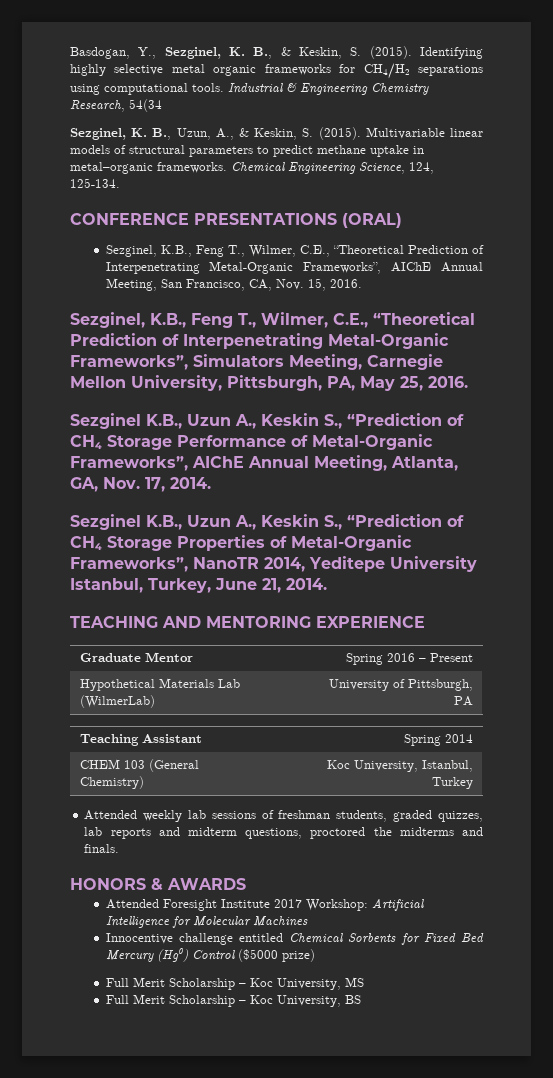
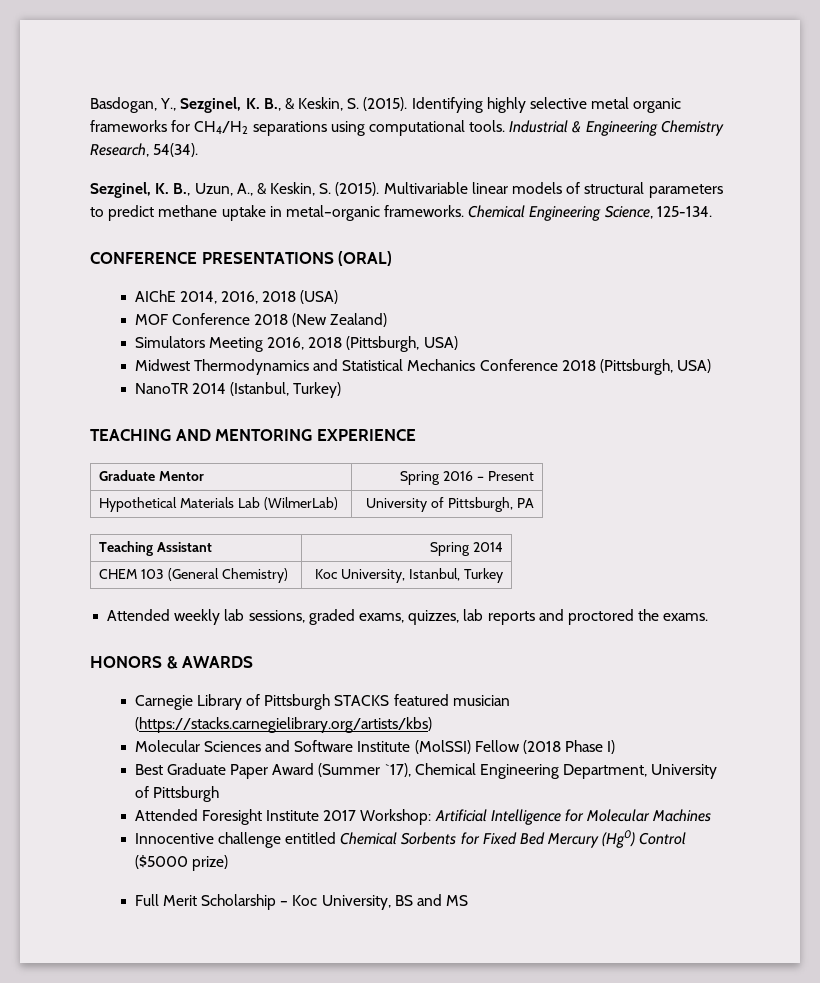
[129,99,162,112] 54(34 -> [153,143,199,157] 54(34).
[409,162,434,174] 124, -> (653, 212) none
[105,245,485,257] [105,261,483,274] [105,278,362,291] [70,312,475,328] [70,333,449,349] [70,354,443,370] [70,375,468,391] [70,413,464,429] [70,434,433,450] [70,455,458,471] [70,477,211,492] [70,514,464,530] [70,535,412,551] [70,556,477,572] [70,578,327,593] Sezginel, K.B., Feng T., Wilmer, C.E., “Theoretical Prediction of Interpenetrating Metal-Organic Frameworks”, AIChE Annual Meeting, San Francisco, CA, Nov. 15, 2016. // Sezginel, K.B., Feng T., Wilmer, C.E., “Theoretical Prediction of Interpenetrating Metal-Organic Frameworks”, Simulators Meeting, Carnegie Mellon University, Pittsburgh, PA, May 25, 2016. // Sezginel K.B., Uzun A., Keskin S., “Prediction of CH₄ Storage Performance of Metal-Organic Frameworks”, AIChE Annual Meeting, Atlanta, GA, Nov. 17, 2014. // Sezginel K.B., Uzun A., Keskin S., “Prediction of CH₄ Storage Properties of Metal-Organic Frameworks”, NanoTR 2014, Yeditepe University Istanbul, Turkey, June 21, 2014. -> [134,290,339,304] [134,313,388,327] [134,336,458,352] [134,359,712,375] [134,382,342,398] AIChE 2014, 2016, 2018 (USA) // MOF Conference 2018 (New Zealand) // Simulators Meeting 2016, 2018 (Pittsburgh, USA) // Midwest Thermodynamics and Statistical Mechanics Conference 2018 (Pittsburgh, USA) // NanoTR 2014 (Istanbul, Turkey)
[211,810,483,822] [84,827,483,839] [84,844,120,853] [70,878,246,890] sessions of freshman students, graded quizzes, lab reports and midterm questions, proctored the midterms and finals. // HONORS & AWARDS -> [248,609,709,625] [90,656,254,669] [134,694,510,710] [134,717,432,733] [134,740,616,754] [134,763,718,779] [134,786,219,802] sessions, graded exams, quizzes, lab reports and proctored the exams. // HONORS & AWARDS // Carnegie Library of Pittsburgh STACKS featured musician (https://stacks.carnegielibrary.org/artists/kbs) // Molecular Sciences and Software Institute (MolSSI) Fellow (2018 Phase I) // Best Graduate Paper Award (Summer `17), Chemical Engineering Department, University of Pittsburgh
(341, 984) none -> [394,894,442,906] BS and
[105,994,361,1007] // Full Merit Scholarship – Koc University, BS -> (469, 900) none

